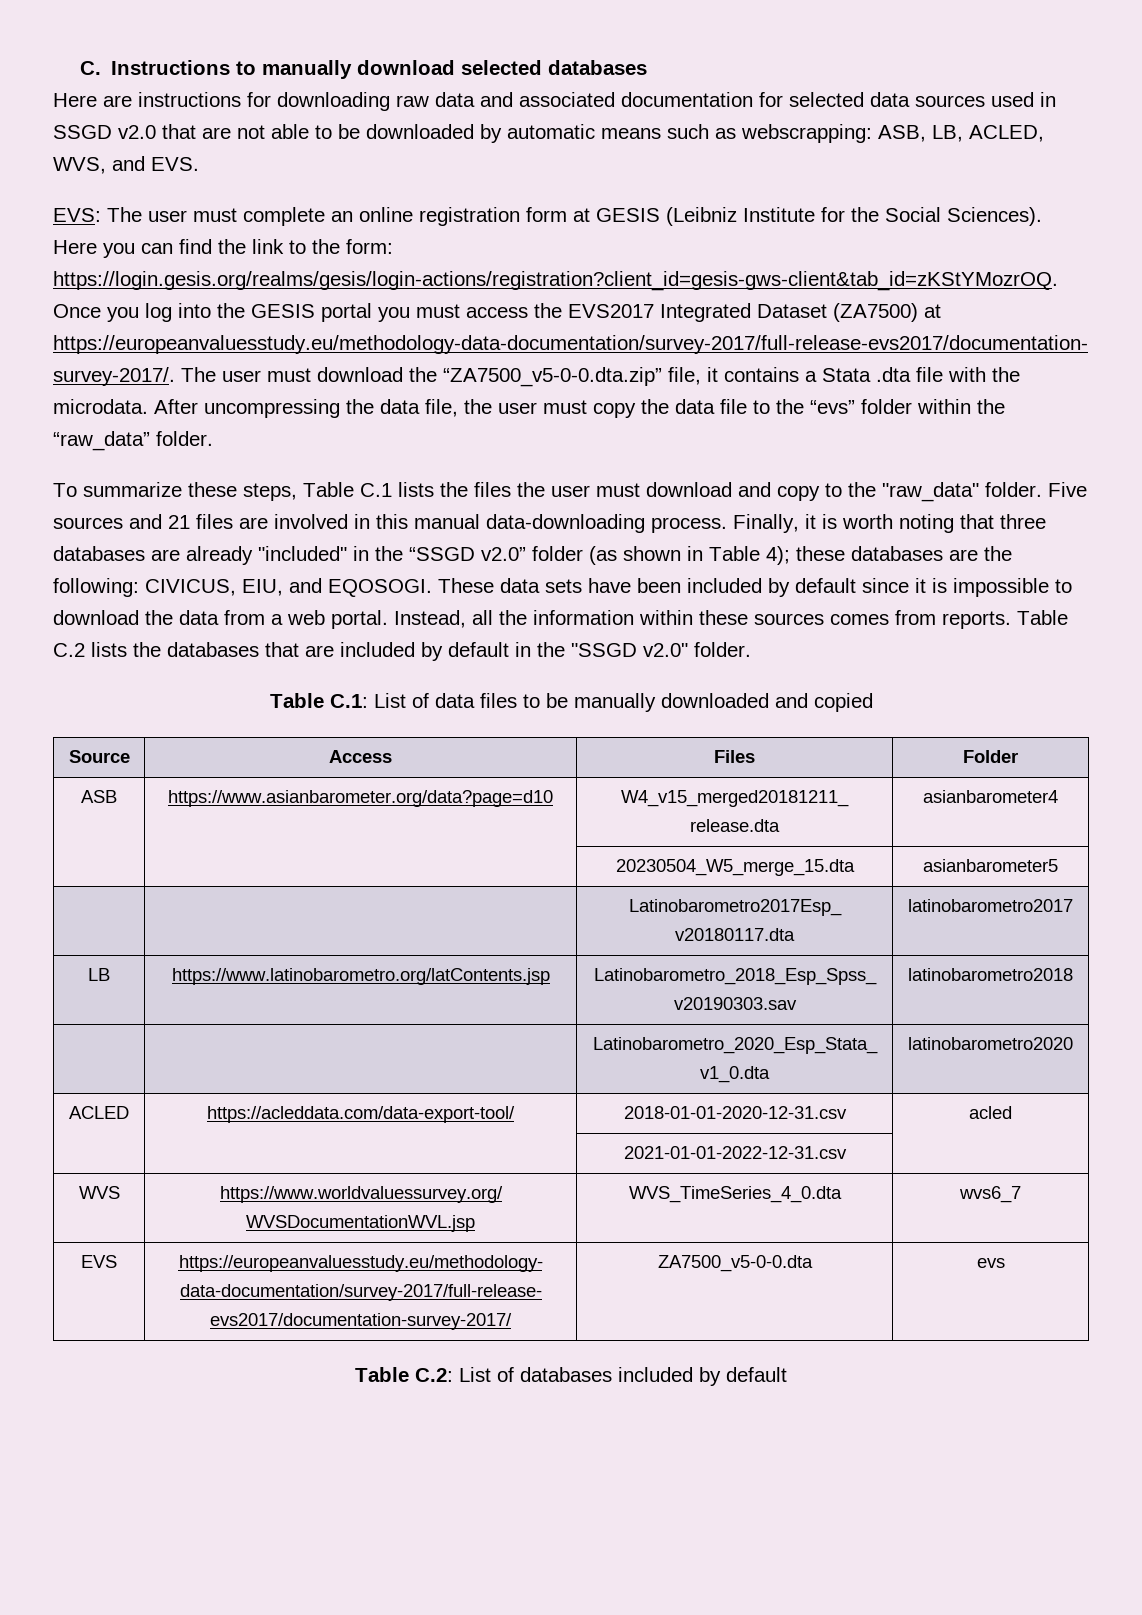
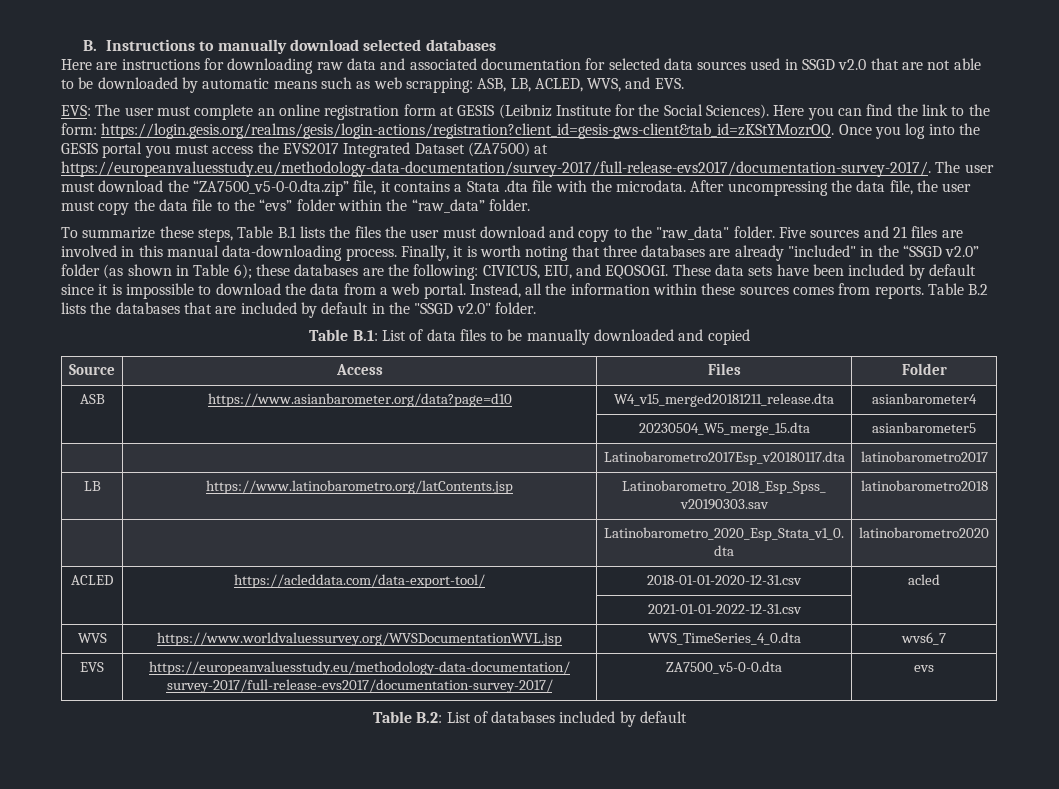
[80,61,102,75] C. -> [83,40,98,51] B.
[741,124,872,143] webscrapping: -> [373,77,473,93] web scrapping:
[360,483,392,497] C.1 -> [277,226,296,238] B.1
[766,546,790,565] 4); -> [233,264,252,279] 6);
[53,643,85,657] C.2 -> [968,284,989,295] B.2
[329,694,368,708] C.1: -> [352,330,378,341] B.1:
[415,1368,453,1382] C.2: -> [416,712,443,723] B.2:

